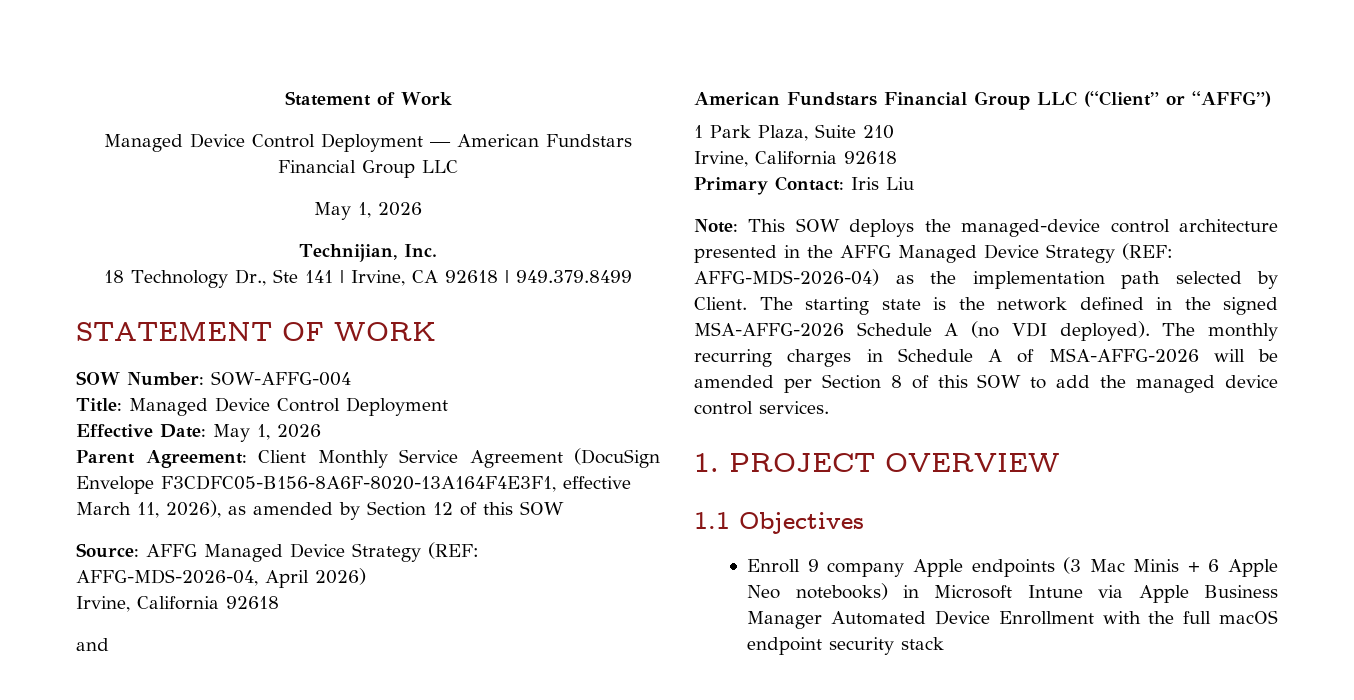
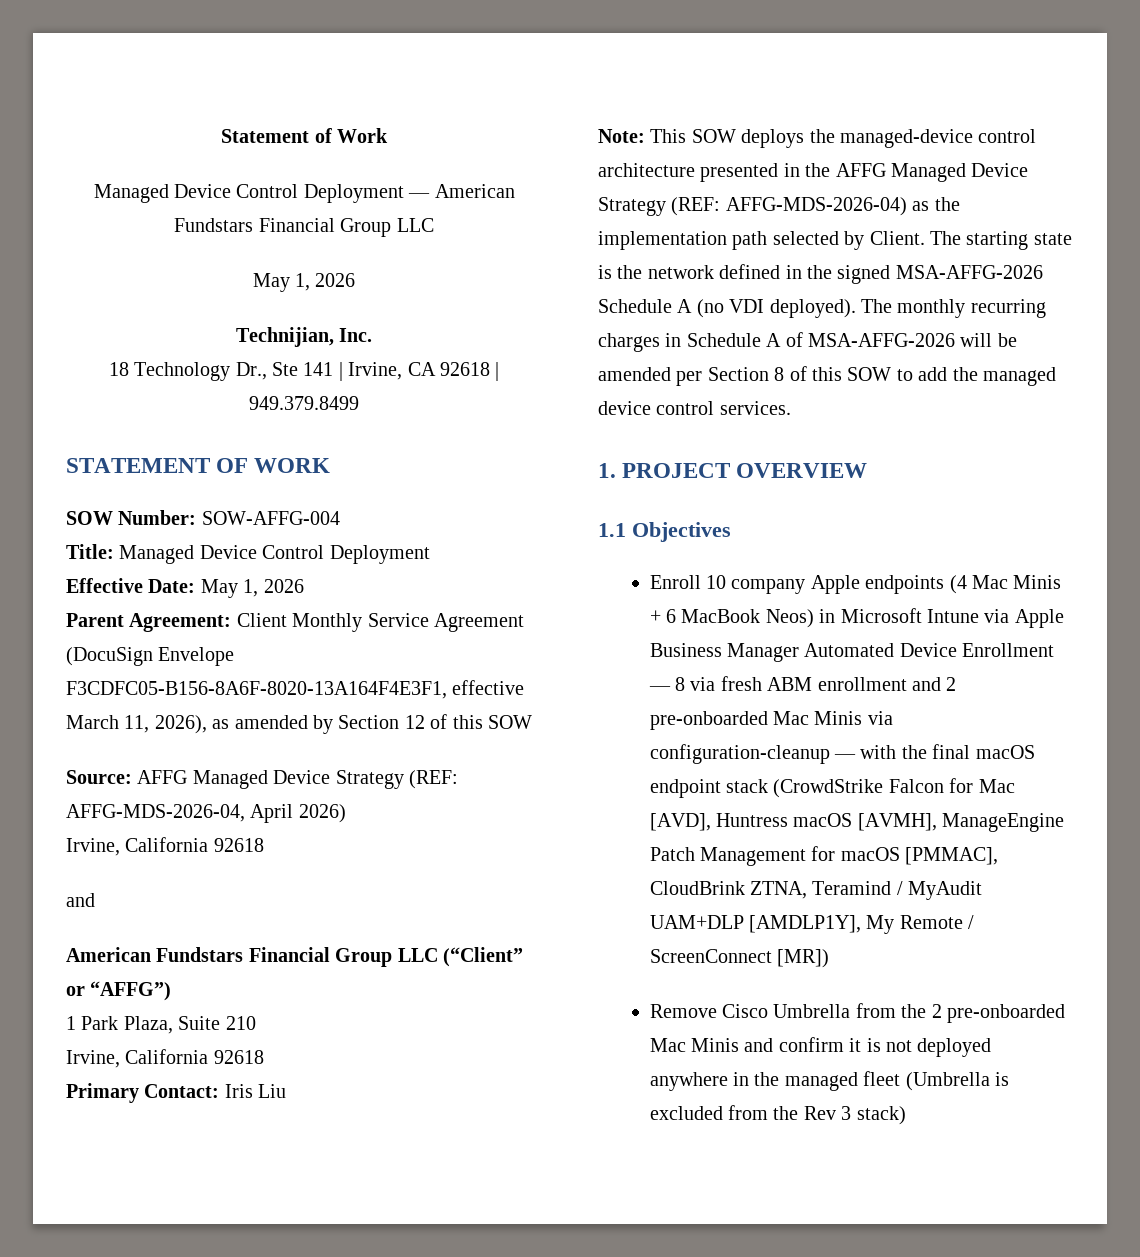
[807,559,819,572] 9 -> [706,575,727,589] 10
[1063,557,1082,574] (3 -> [949,575,967,594] (4
[1228,559,1278,577] [747,583,888,600] Apple Neo notebooks) -> [681,609,814,628] MacBook Neos)
(1094, 618) none -> [648,676,957,691] [649,711,893,730] [649,744,857,764] — 8 via fresh ABM enrollment and 2 pre-onboarded Mac Minis via configuration-cleanup —
[1183,611,1212,624] full -> [932,744,971,759] final
[829,637,945,655] security stack -> [726,778,1015,798] [649,813,1065,832] [649,846,999,866] [649,881,983,900] [649,915,975,934] [649,949,830,968] [649,1003,1066,1023] [649,1037,992,1057] [649,1071,1010,1091] [649,1105,906,1125] stack (CrowdStrike Falcon for Mac [AVD], Huntress macOS [AVMH], ManageEngine Patch Management for macOS [PMMAC], CloudBrink ZTNA, Teramind / MyAudit UAM+DLP [AMDLP1Y], My Remote / ScreenConnect [MR]) // Remove Cisco Umbrella from the 2 pre-onboarded Mac Minis and confirm it is not deployed anywhere in the managed fleet (Umbrella is excluded from the Rev 3 stack)

